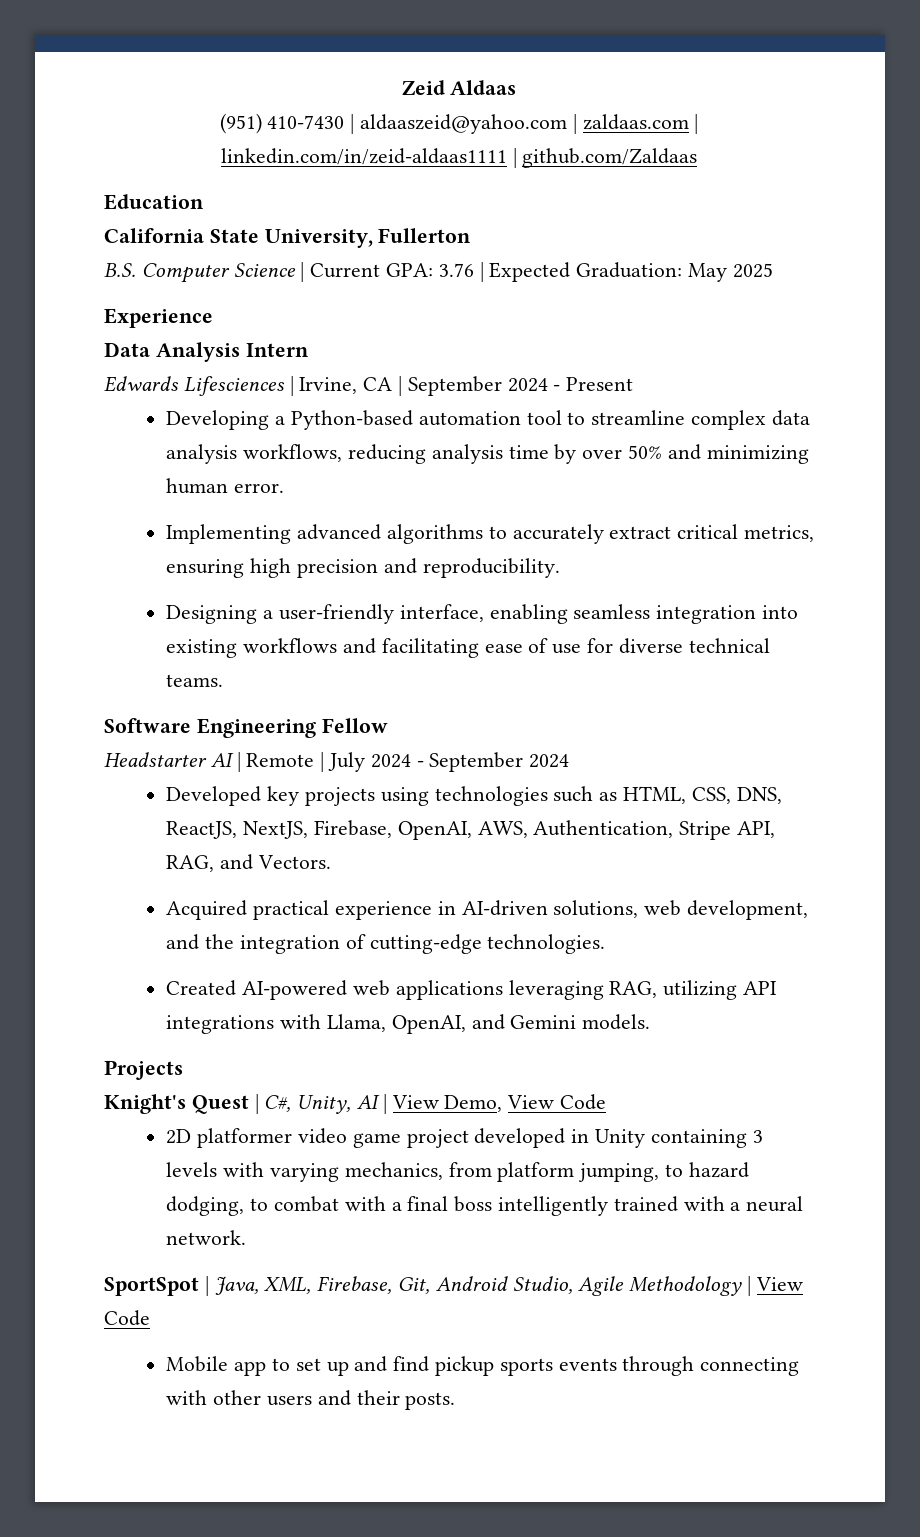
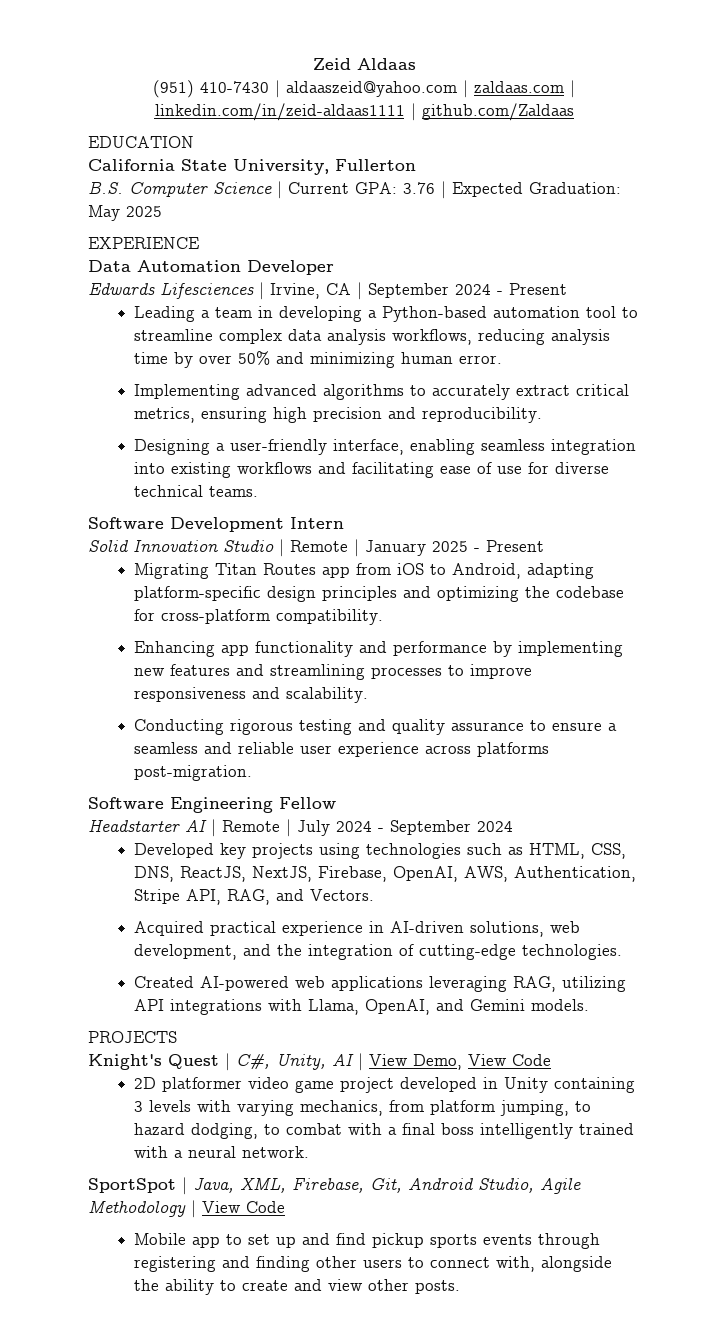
[104,194,204,210] Education -> [88,136,194,148] EDUCATION
[104,308,213,328] Experience -> [88,237,199,249] EXPERIENCE
[155,342,309,362] Analysis Intern -> [137,260,334,275] Automation Developer
[166,410,270,430] Developing -> [133,306,362,322] Leading a team in developing
(224, 680) none -> [88,517,344,532] [88,539,544,557] [133,563,594,579] [133,586,624,602] [133,609,383,625] [133,641,623,657] [133,664,532,680] [133,687,368,703] [133,719,617,735] [133,742,549,757] [133,765,252,781] // Software Development Intern // Solid Innovation Studio | Remote | January 2025 - Present // Migrating Titan Routes app from iOS to Android, adapting platform-specific design principles and optimizing the codebase for cross-platform compatibility. // Enhancing app functionality and performance by implementing new features and streamlining processes to improve responsiveness and scalability. // Conducting rigorous testing and quality assurance to ensure a seamless and reliable user experience across platforms post-migration.
[104,1060,183,1080] Projects -> [88,1031,177,1043] PROJECTS
[700,1357,800,1376] [166,1390,400,1406] connecting with other users and their -> [133,1256,612,1272] [133,1279,409,1295] registering and finding other users to connect with, alongside the ability to create and view other

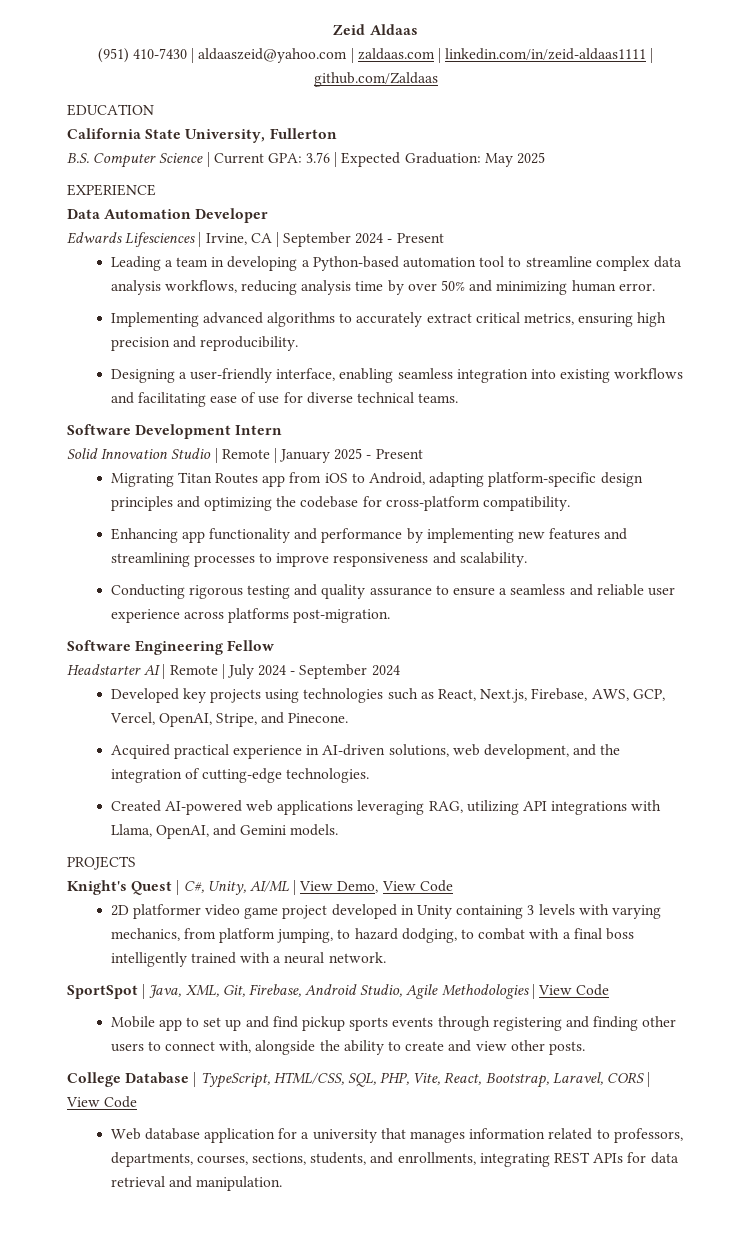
[528,843,626,859] [133,866,636,882] [133,889,374,905] HTML, CSS, DNS, ReactJS, NextJS, Firebase, OpenAI, AWS, Authentication, Stripe API, RAG, and Vectors. -> [437,688,665,703] [109,712,349,727] React, Next.js, Firebase, AWS, GCP, Vercel, OpenAI, Stripe, and Pinecone.
[332,1054,354,1066] AI -> [249,880,289,892] AI/ML
[292,1178,402,1193] Firebase, Git, -> [222,984,301,997] Git, Firebase,
[88,1200,186,1217] Methodology -> [441,984,529,999] Methodologies
(460, 1287) none -> [67,1072,651,1088] [66,1096,138,1108] [110,1128,683,1143] [110,1152,679,1167] [110,1176,283,1191] // College Database | TypeScript, HTML/CSS, SQL, PHP, Vite, React, Bootstrap, Laravel, CORS | View Code // Web database application for a university that manages information related to professors, departments, courses, sections, students, and enrollments, integrating REST APIs for data retrieval and manipulation.

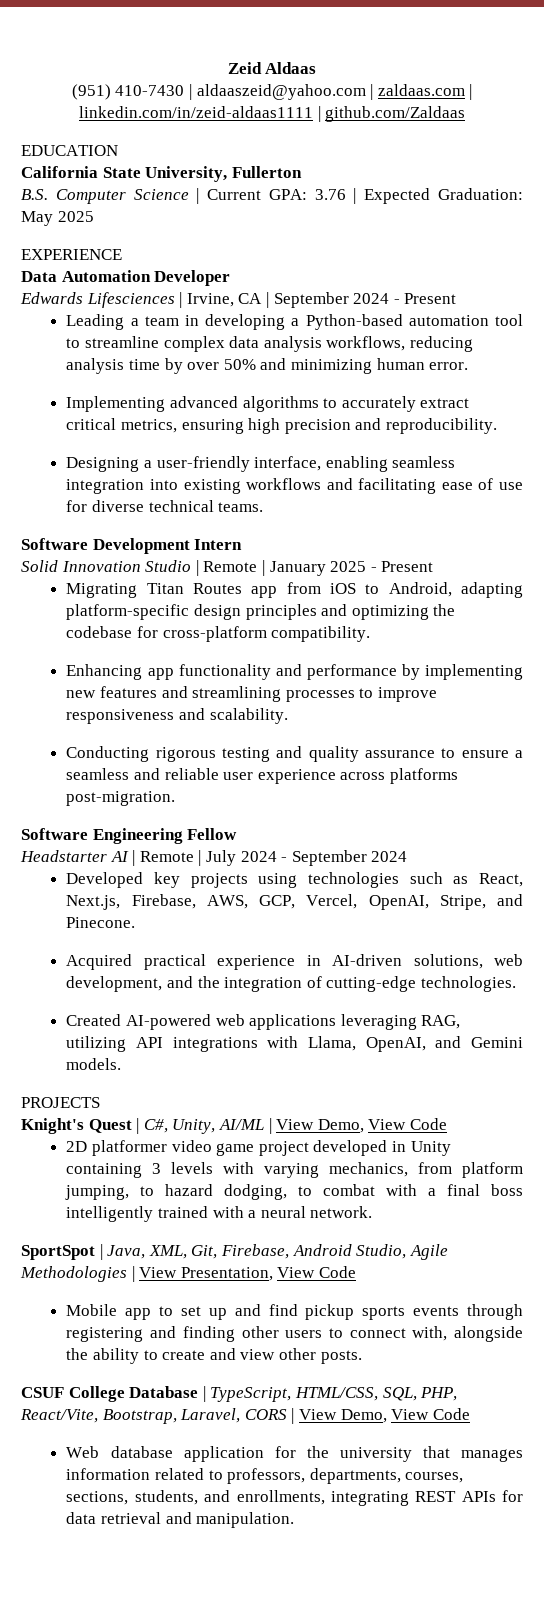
(573, 990) none -> [180,1267,316,1281] Presentation, View
(585, 1048) none -> [21,1387,64,1398] CSUF
[413,1072,482,1085] Vite, React, -> [20,1409,98,1423] React/Vite,
(100, 1102) none -> [340,1409,430,1423] Demo, View
[301,1132,310,1139] a -> [306,1446,329,1458] the

